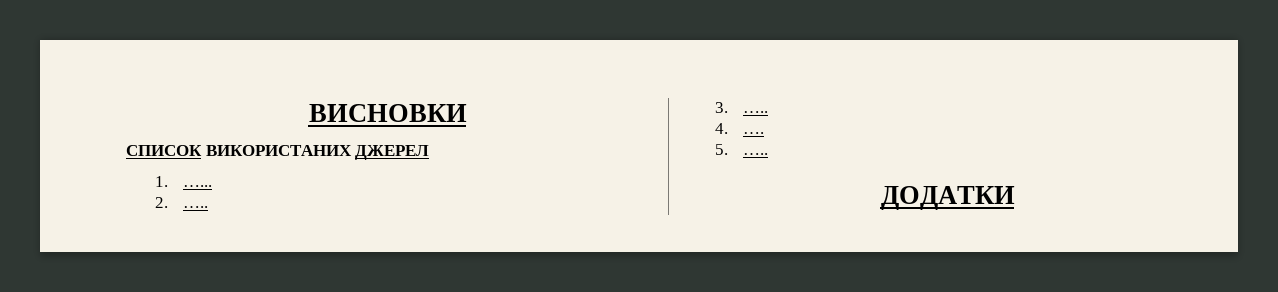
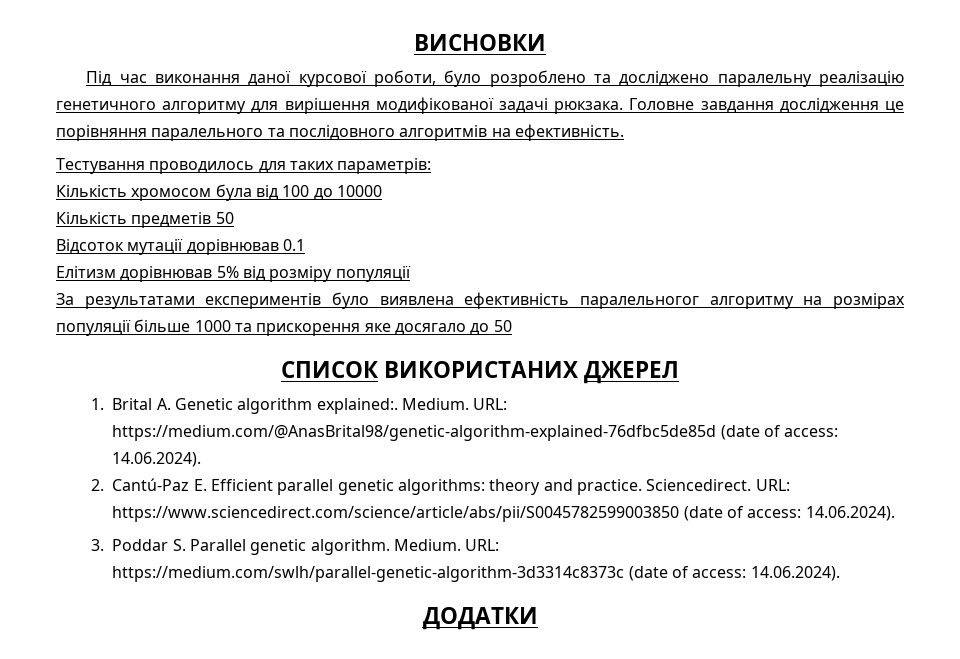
[126,145,430,160] [154,176,213,187] [154,197,209,208] [714,102,769,113] [714,123,765,134] [714,144,769,155] СПИСОК ВИКОРИСТАНИХ ДЖЕРЕЛ // 1. …... // 2. ….. // 3. ….. // 4. …. // 5. ….. -> [86,70,905,87] [56,97,905,114] [56,124,624,141] [56,158,432,174] [56,184,382,201] [56,212,234,228] [56,238,305,255] [56,265,411,282] [56,292,905,309] [56,319,512,336] [280,361,680,384] [91,398,508,414] [112,425,839,441] [112,452,202,467] [91,478,790,495] [112,506,895,522] [91,539,500,555] [112,566,840,582] Під час виконання даної курсової роботи, було розроблено та досліджено паралельну реалізацію генетичного алгоритму для вирішення модифікованої задачі рюкзака. Головне завдання дослідження це порівняння паралельного та послідовного алгоритмів на ефективність. // Тестування проводилось для таких параметрів: // Кількість хромосом була від 100 до 10000 // Кількість предметів 50 // Відсоток мутації дорівнював 0.1 // Елітизм дорівнював 5% від розміру популяції // За результатами експериментів було виявлена ефективність паралельногог алгоритму на розмірах популяції більше 1000 та прискорення яке досягало до 50 // СПИСОК ВИКОРИСТАНИХ ДЖЕРЕЛ // 1. Brital A. Genetic algorithm explained:. Medium. URL: https://medium.com/@AnasBrital98/genetic-algorithm-explained-76dfbc5de85d (date of access: 14.06.2024). // 2. Cantú-Paz E. Efficient parallel genetic algorithms: theory and practice. Sciencedirect. URL: https://www.sciencedirect.com/science/article/abs/pii/S0045782599003850 (date of access: 14.06.2024). // 3. Poddar S. Parallel genetic algorithm. Medium. URL: https://medium.com/swlh/parallel-genetic-algorithm-3d3314c8373c (date of access: 14.06.2024).

